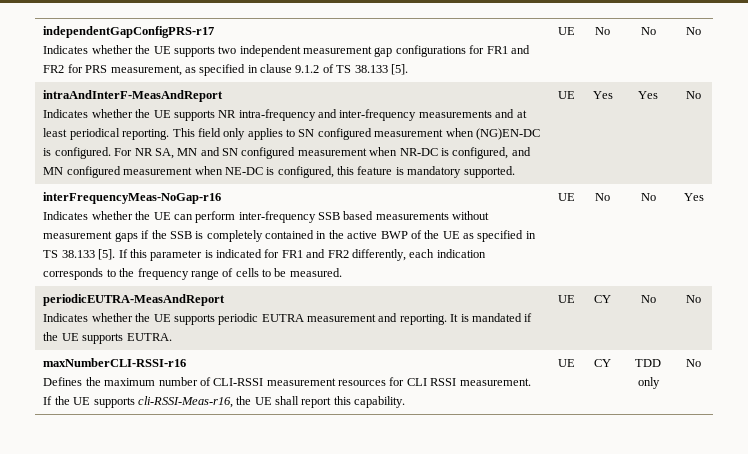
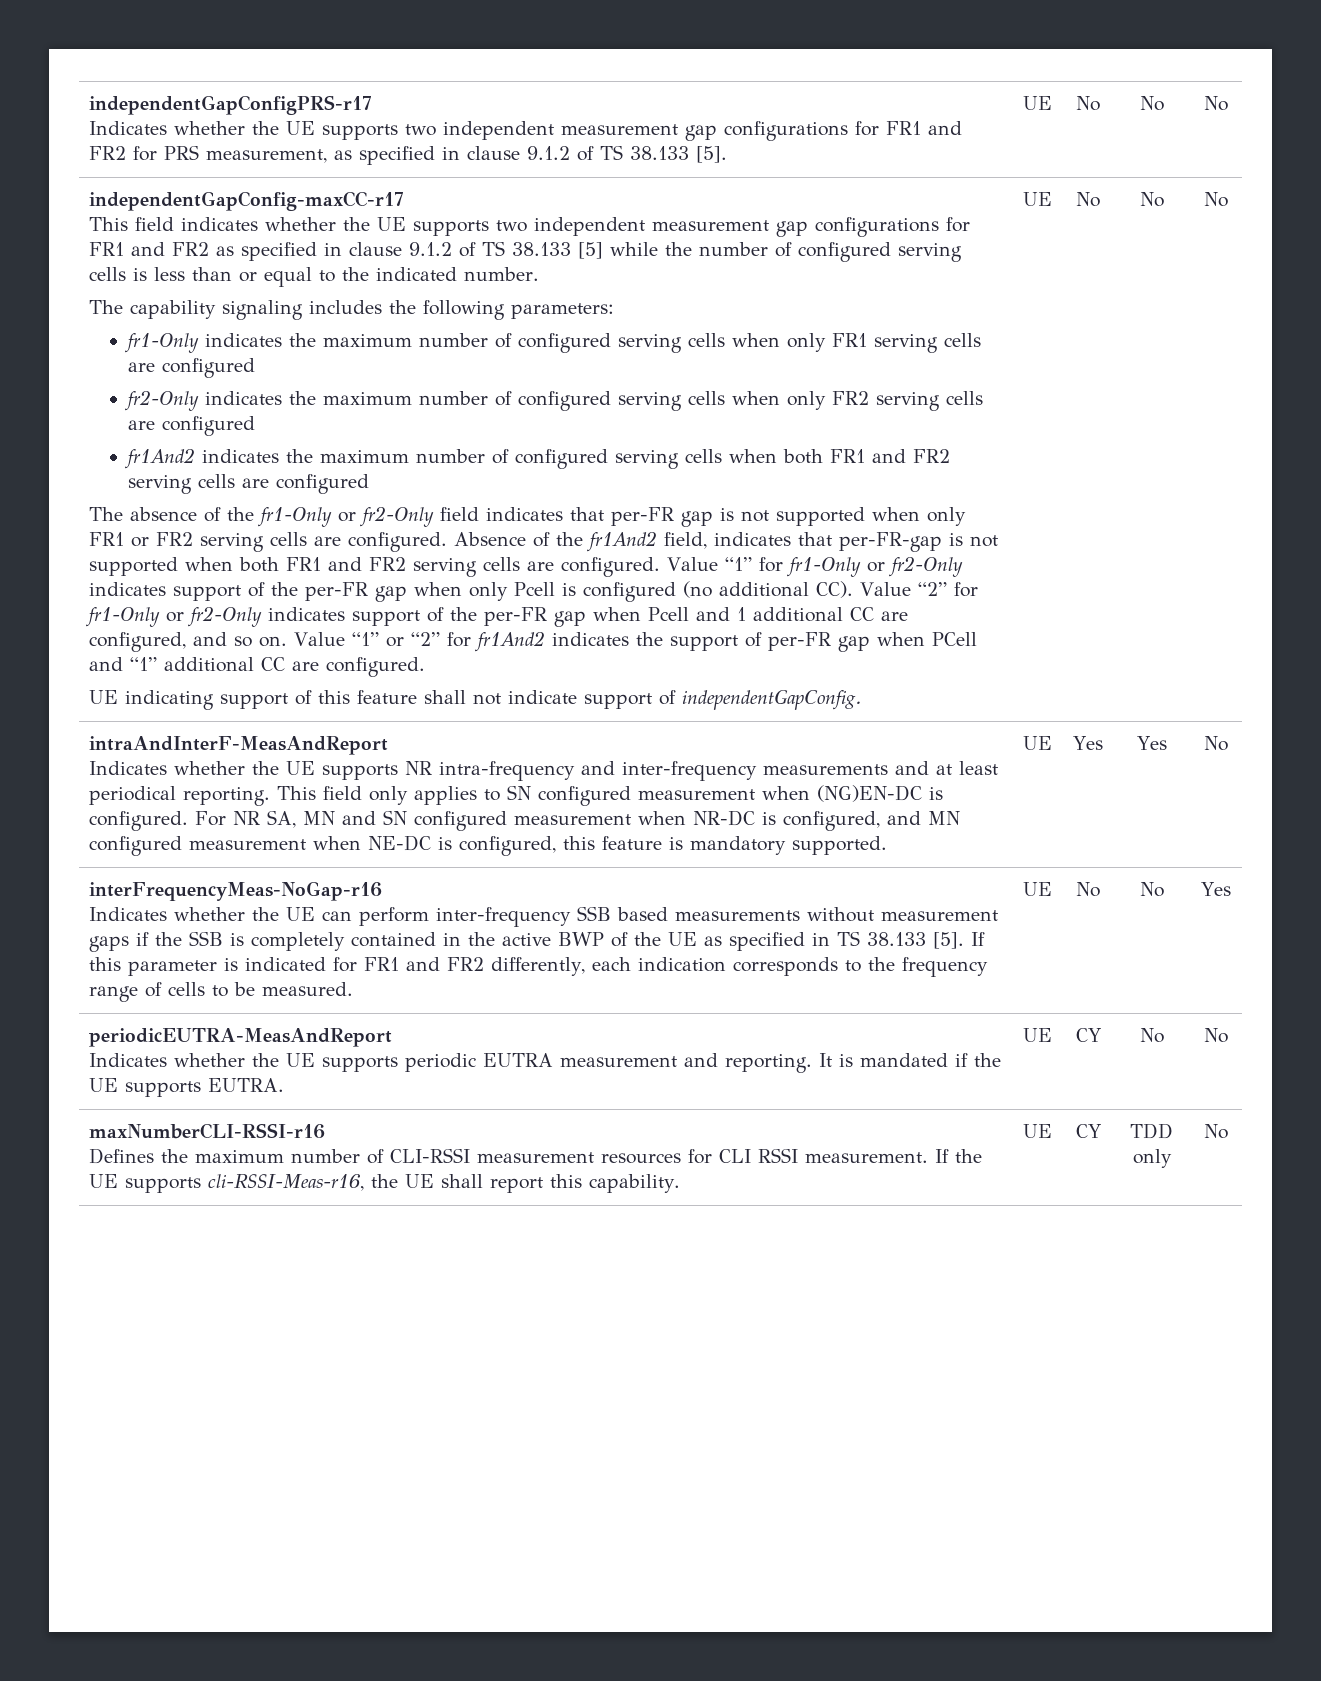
(701, 31) none -> [89,191,405,211] [89,217,971,237] [89,241,963,262] [89,267,540,287] [89,300,615,320] [123,333,981,353] [127,358,255,378] [123,390,983,411] [127,416,255,436] [123,448,950,469] [127,474,369,494] [89,506,967,527] [89,531,999,552] [89,556,964,577] [89,581,979,602] [85,606,909,627] [89,631,978,652] [89,657,426,677] [89,689,863,710] [1022,192,1052,206] [1076,192,1100,207] [1139,192,1164,207] [1203,192,1228,207] // independentGapConfig-maxCC-r17 // This field indicates whether the UE supports two independent measurement gap configurations for FR1 and FR2 as specified in clause 9.1.2 of TS 38.133 [5] while the number of configured serving cells is less than or equal to the indicated number. // The capability signaling includes the following parameters: // fr1-Only indicates the maximum number of configured serving cells when only FR1 serving cells are configured // fr2-Only indicates the maximum number of configured serving cells when only FR2 serving cells are configured // fr1And2 indicates the maximum number of configured serving cells when both FR1 and FR2 serving cells are configured // The absence of the fr1-Only or fr2-Only field indicates that per-FR gap is not supported when only FR1 or FR2 serving cells are configured. Absence of the fr1And2 field, indicates that per-FR-gap is not supported when both FR1 and FR2 serving cells are configured. Value “1” for fr1-Only or fr2-Only indicates support of the per-FR gap when only Pcell is configured (no additional CC). Value “2” for fr1-Only or fr2-Only indicates support of the per-FR gap when Pcell and 1 additional CC are configured, and so on. Value “1” or “2” for fr1And2 indicates the support of per-FR gap when PCell and “1” additional CC are configured. // UE indicating support of this feature shall not indicate support of independentGapConfig. | UE | No | No | No

